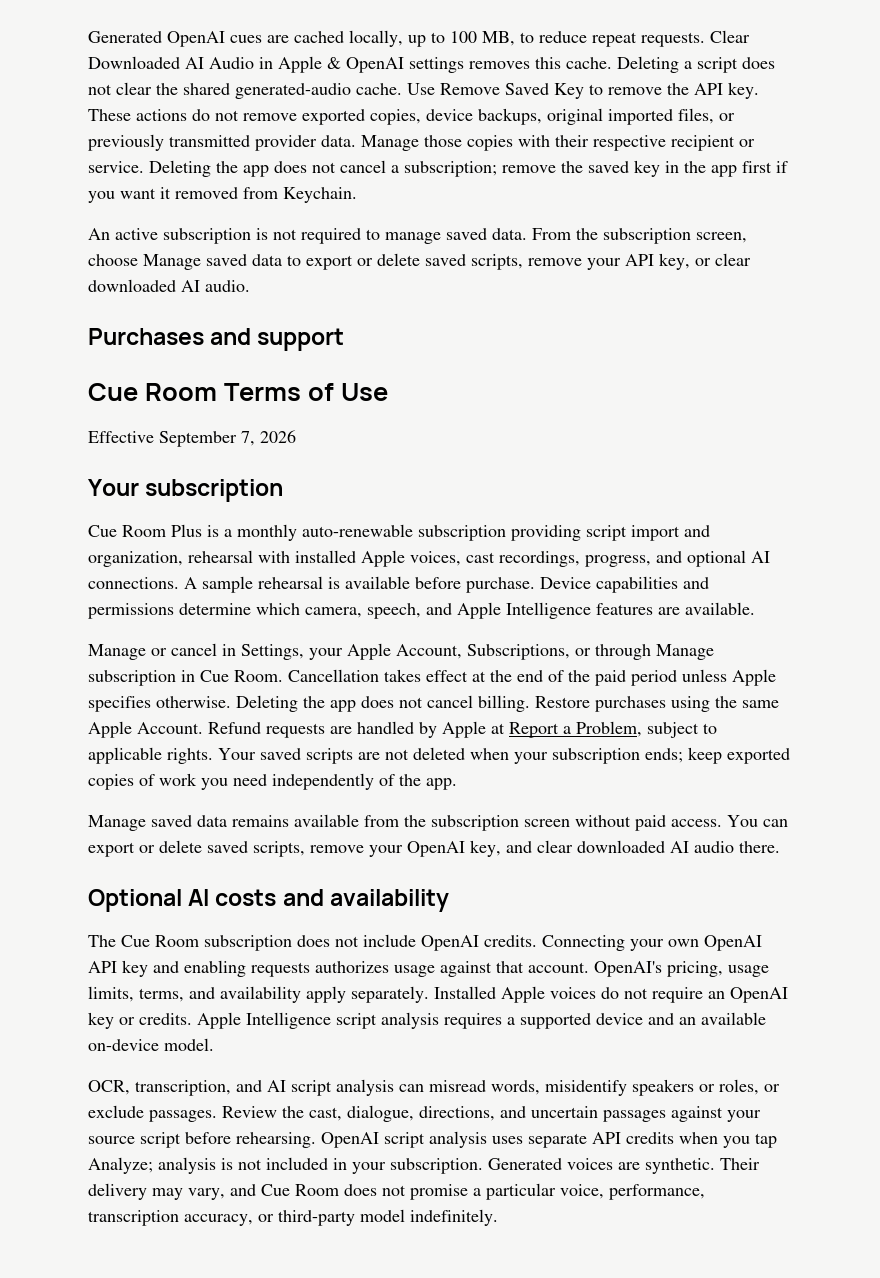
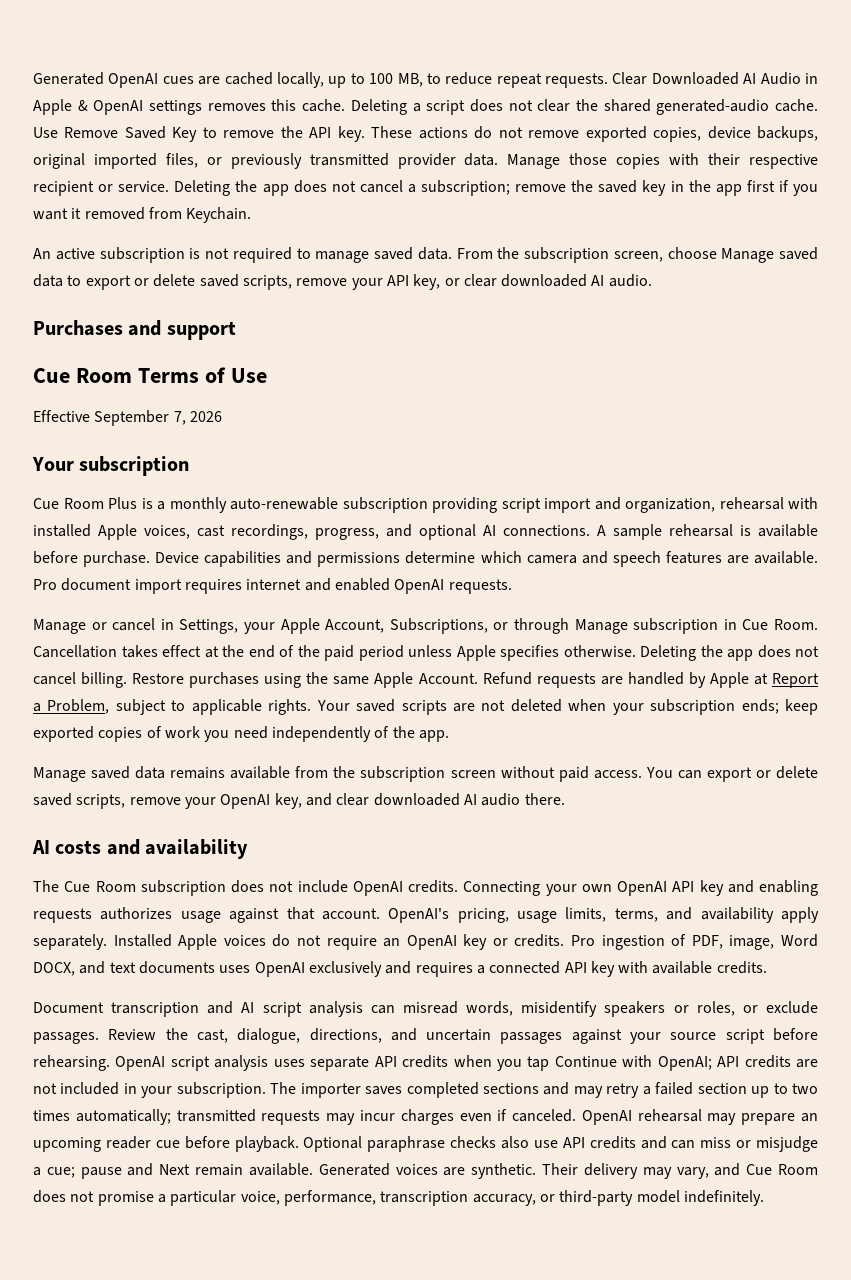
[305,602,755,619] camera, speech, and Apple Intelligence features are available. -> [526,551,819,567] [33,578,512,594] camera and speech features are available. Pro document import requires internet and enabled OpenAI requests.
[88,889,182,912] Optional -> (565, 799) none
[197,1012,766,1029] [88,1038,214,1051] [88,1080,231,1096] Apple Intelligence script analysis requires a supported device and an available on-device model. // OCR, transcription, -> [571,934,818,950] [33,961,767,977] [33,1002,200,1017] Pro ingestion of PDF, image, Word DOCX, and text documents uses OpenAI exclusively and requires a connected API key with available credits. // Document transcription
[88,1157,233,1174] Analyze; analysis is -> [554,1055,818,1071] Continue with OpenAI; API credits are
(483, 1166) none -> [270,1082,819,1098] [33,1109,819,1125] [33,1136,818,1152] [33,1163,313,1179] The importer saves completed sections and may retry a failed section up to two times automatically; transmitted requests may incur charges even if canceled. OpenAI rehearsal may prepare an upcoming reader cue before playback. Optional paraphrase checks also use API credits and can miss or misjudge a cue; pause and Next remain available.

